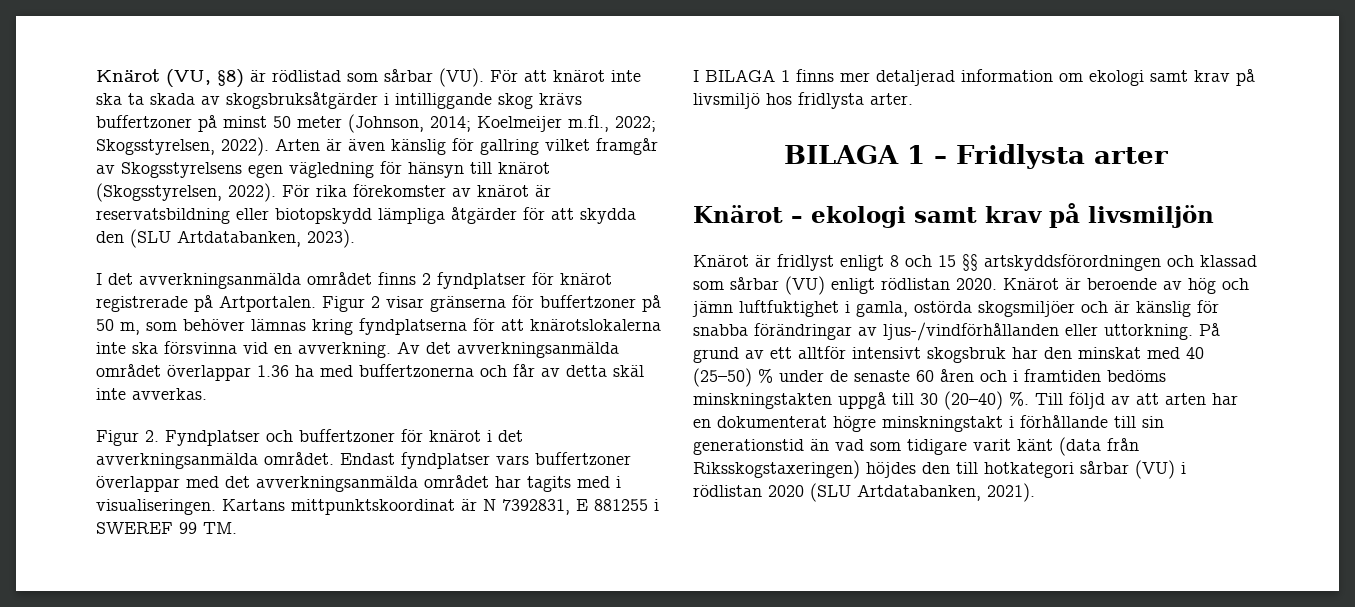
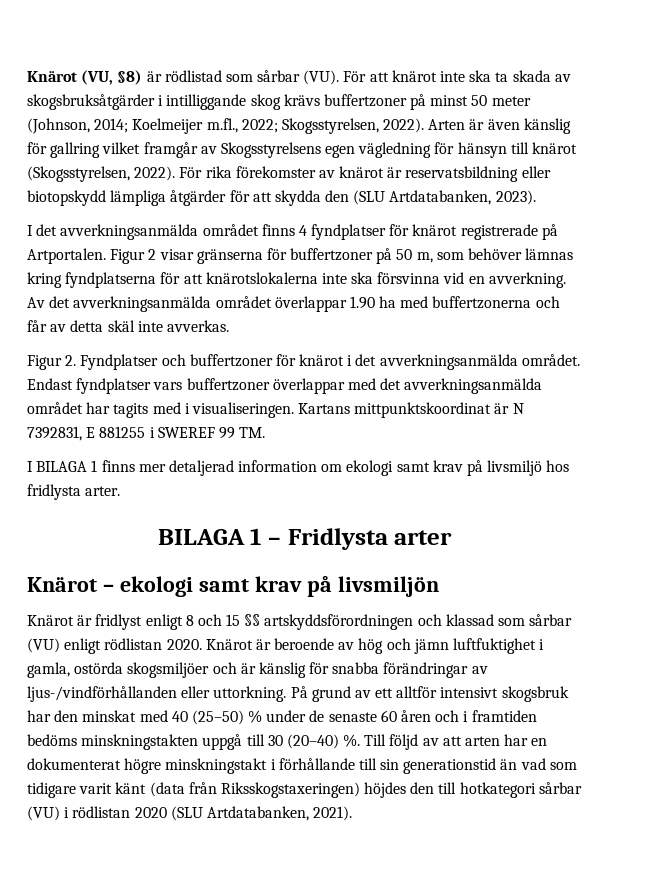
[422,273,431,285] 2 -> [298,225,307,236] 4
[257,365,289,377] 1.36 -> [349,296,375,309] 1.90

